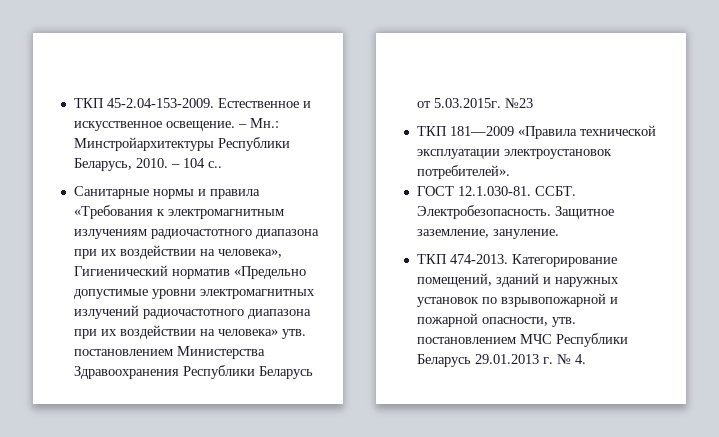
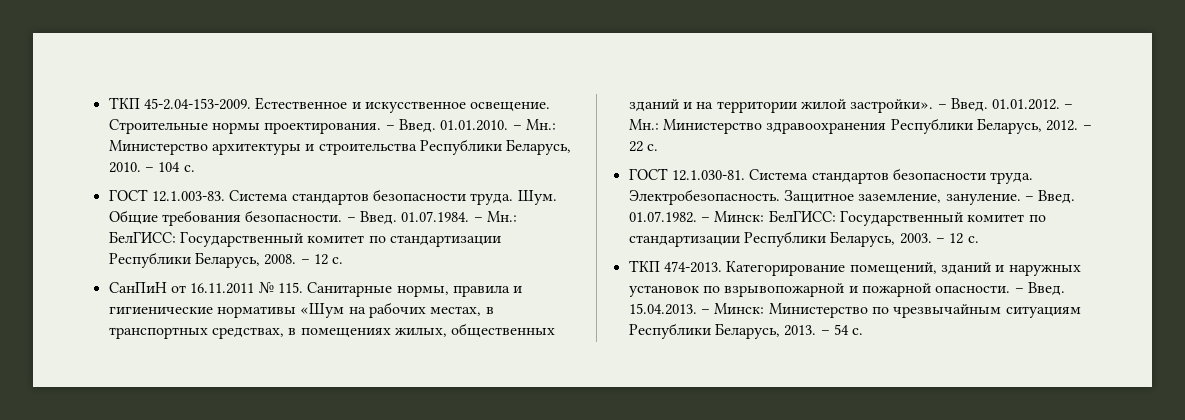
[237,118,279,128] [73,137,214,151] – Мн.: Минстройархитектуры -> [108,119,556,134] [108,140,417,155] Строительные нормы проектирования. – Введ. 01.01.2010. – Мн.: Министерство архитектуры и строительства
[207,161,222,168] [73,186,260,199] [73,205,284,219] [73,229,319,239] [73,245,282,259] [73,265,306,279] [73,289,315,299] [73,305,311,319] [73,325,306,339] [73,346,265,359] [73,365,313,379] [416,98,533,108] [416,125,656,139] [416,149,612,159] [416,165,510,179] [416,186,576,196] [416,205,614,219] [416,229,559,239] с.. // Санитарные нормы и правила «Требования к электромагнитным излучениям радиочастотного диапазона при их воздействии на человека», Гигиенический норматив «Предельно допустимые уровни электромагнитных излучений радиочастотного диапазона при их воздействии на человека» утв. постановлением Министерства Здравоохранения Республики Беларусь от 5.03.2015г. №23 // ТКП 181—2009 «Правила технической эксплуатации электроустановок потребителей». // ГОСТ 12.1.030-81. ССБТ. Электробезопасность. Защитное заземление, зануление. -> [183,165,195,172] [108,189,557,205] [108,210,517,226] [108,231,501,247] [108,252,344,268] [108,282,523,297] [108,302,494,318] [108,323,556,339] [628,98,1074,113] [628,118,1092,134] [628,141,658,152] [628,168,1034,184] [628,189,1076,205] [628,210,1046,226] [628,231,979,247] с. // ГОСТ 12.1.003-83. Система стандартов безопасности труда. Шум. Общие требования безопасности. – Введ. 01.07.1984. – Мн.: БелГИСС: Государственный комитет по стандартизации Республики Беларусь, 2008. – 12 c. // СанПиН от 16.11.2011 № 115. Санитарные нормы, правила и гигиенические нормативы «Шум на рабочих местах, в транспортных средствах, в помещениях жилых, общественных зданий и на территории жилой застройки». – Введ. 01.01.2012. – Мн.: Министерство здравоохранения Республики Беларусь, 2012. – 22 с. // ГОСТ 12.1.030-81. Система стандартов безопасности труда. Электробезопасность. Защитное заземление, зануление. – Введ. 01.07.1982. – Минск: БелГИСС: Государственный комитет по стандартизации Республики Беларусь, 2003. – 12 с.
[481,317,576,327] [416,333,628,347] [416,354,586,367] опасности, утв. постановлением МЧС Республики Беларусь 29.01.2013 г. № 4. -> [935,282,1065,296] [628,303,1081,318] [628,323,864,339] опасности. – Введ. 15.04.2013. – Минск: Министерство по чрезвычайным ситуациям Республики Беларусь, 2013. – 54 c.

